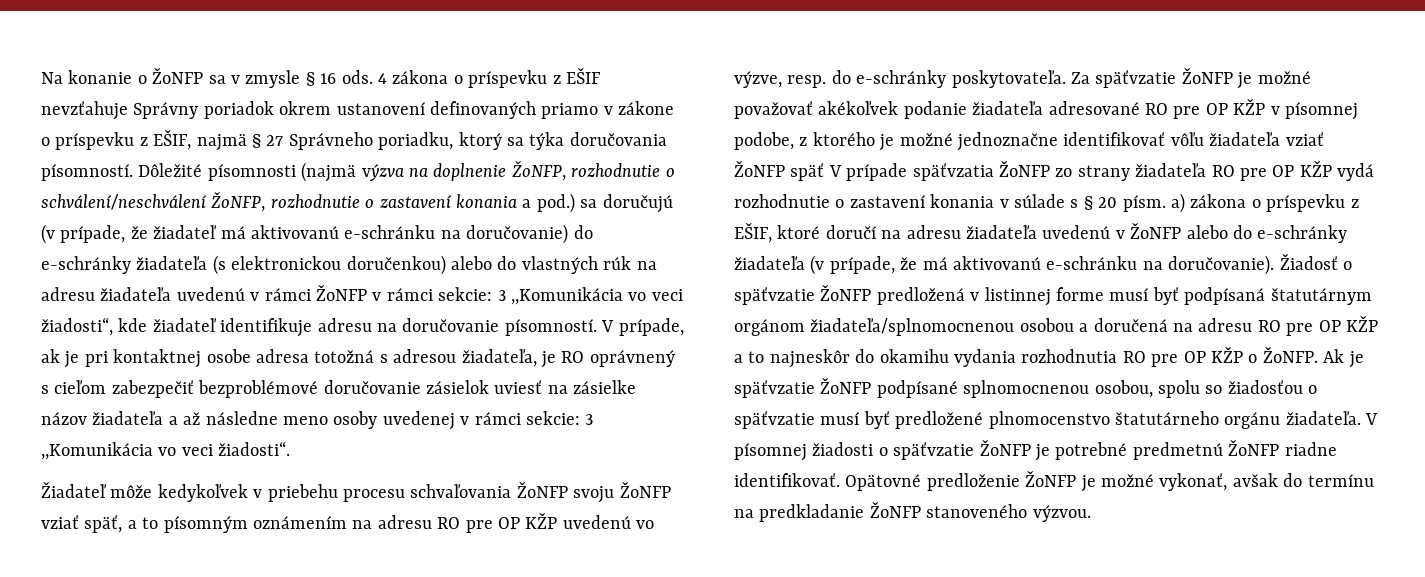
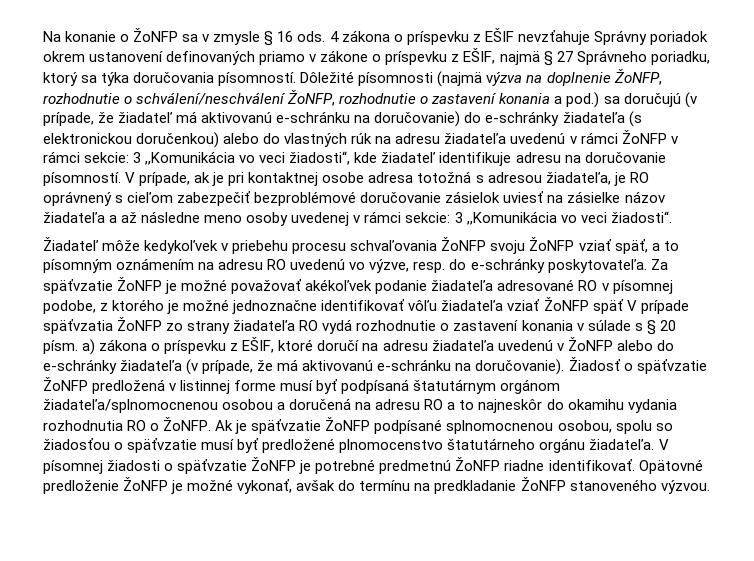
[465,513,558,533] pre OP KŽP -> (287, 264) none
[1173,99,1266,119] pre OP KŽP -> (598, 285) none
[1240,161,1332,181] pre OP KŽP -> (319, 325) none
[1286,316,1378,336] pre OP KŽP -> (444, 404) none
[1151,347,1243,367] pre OP KŽP -> (147, 425) none

